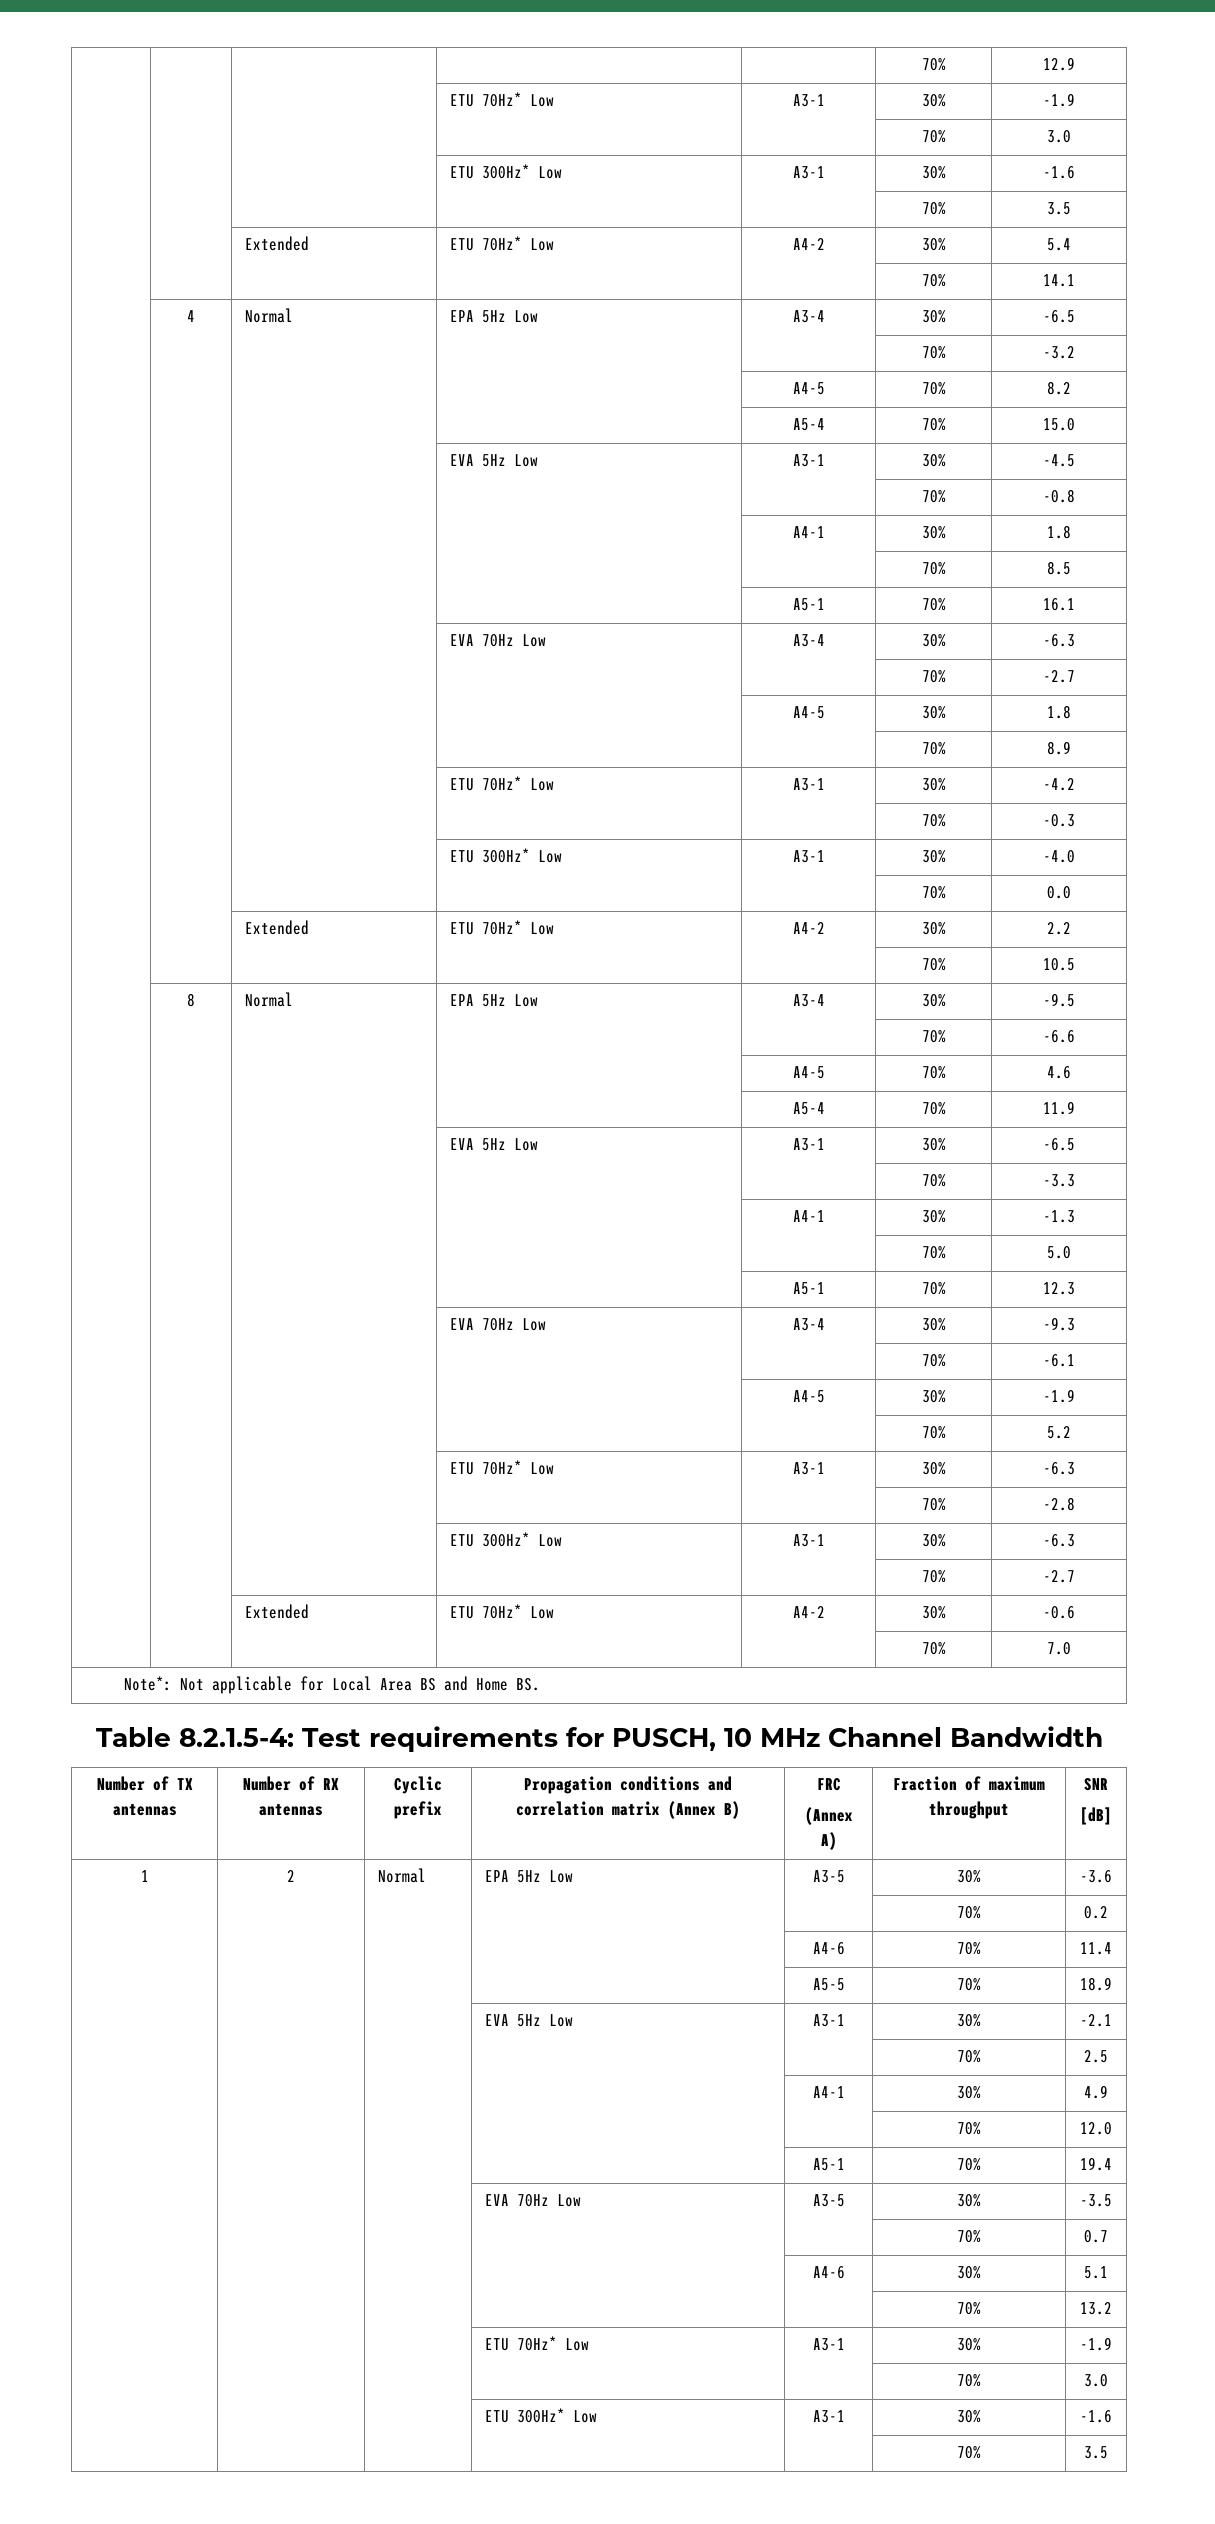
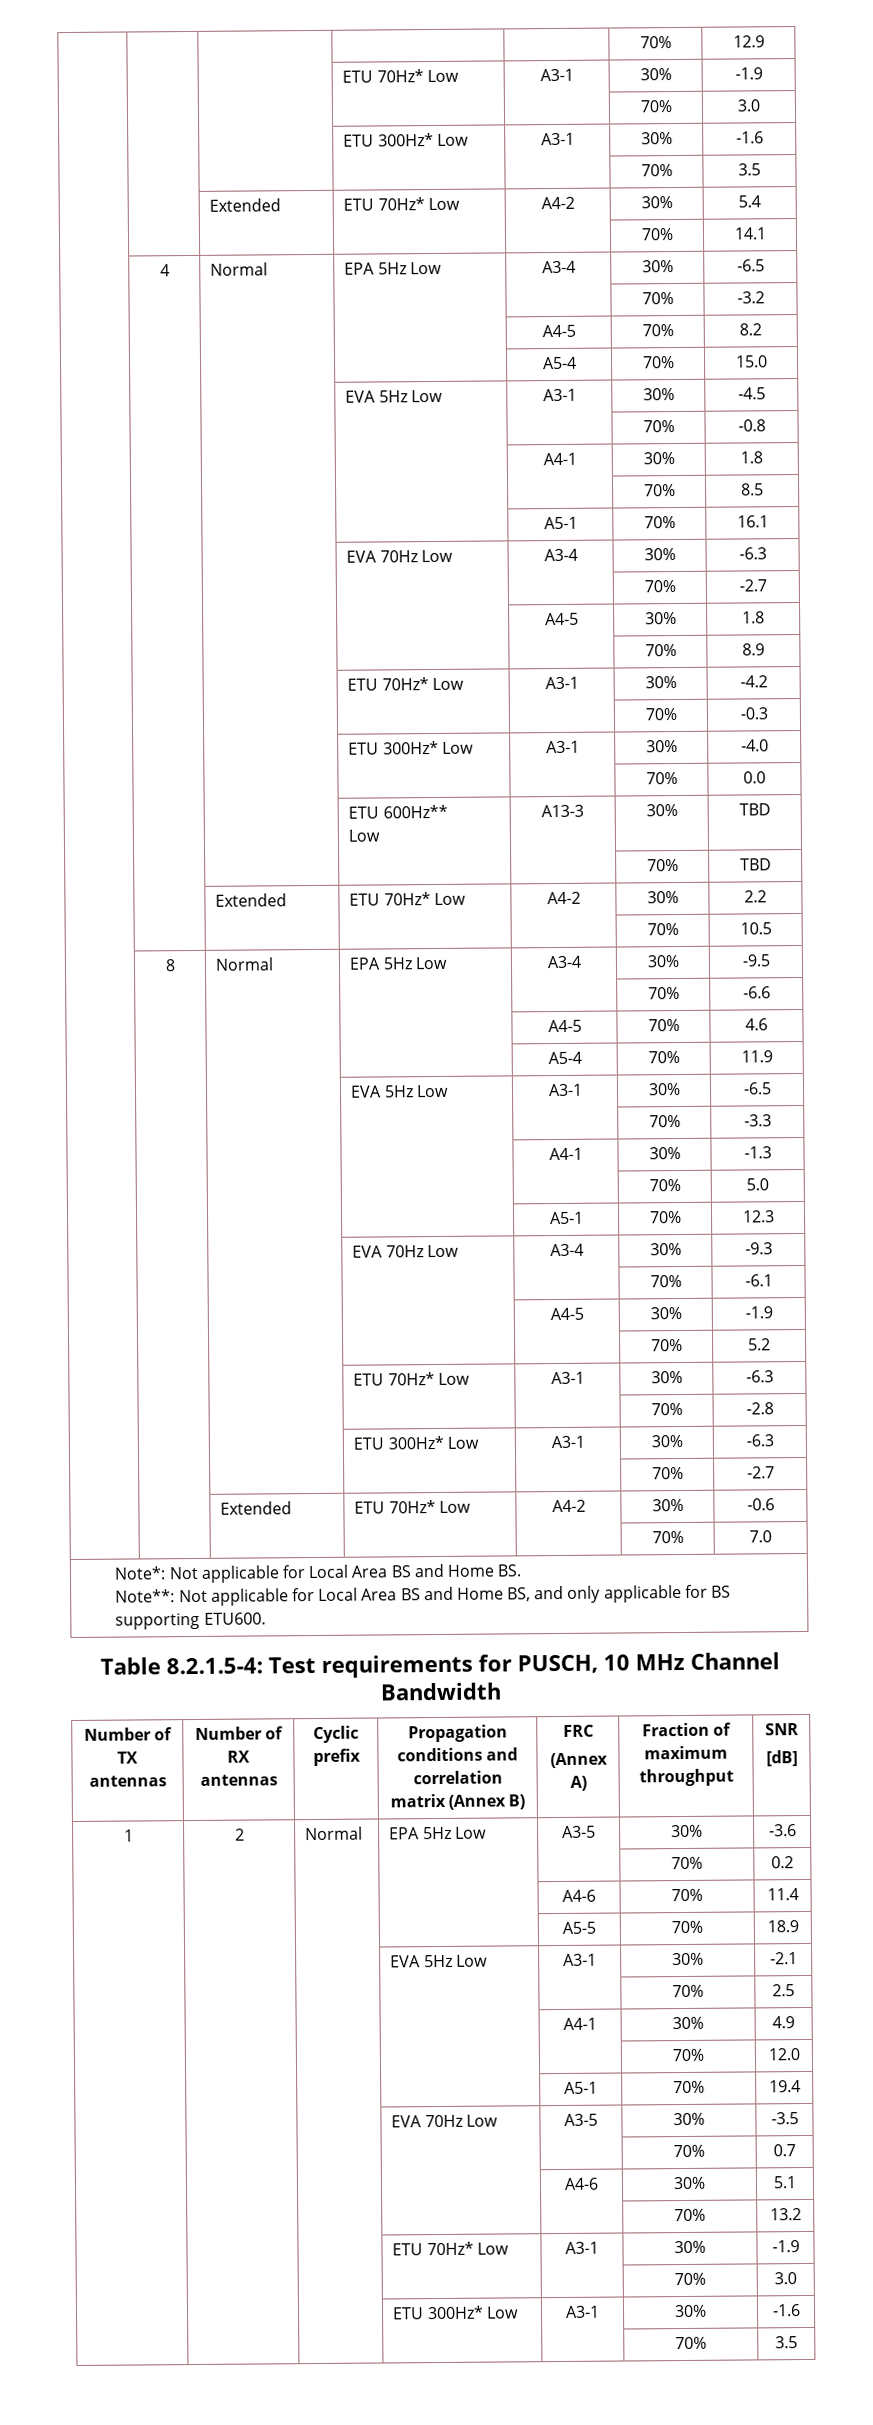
(1071, 892) none -> [348,804,448,819] [348,829,381,842] [541,804,584,818] [645,804,678,817] [738,803,771,816] [646,859,679,872] [739,858,772,871] // | | | ETU 600Hz** // Low | A13-3 | 30% | TBD // | | | | | 70% | TBD
(540, 1684) none -> [115,1584,731,1606] [115,1612,266,1630] // Note**: Not applicable for Local Area BS and Home BS, and only applicable for BS supporting ETU600.

